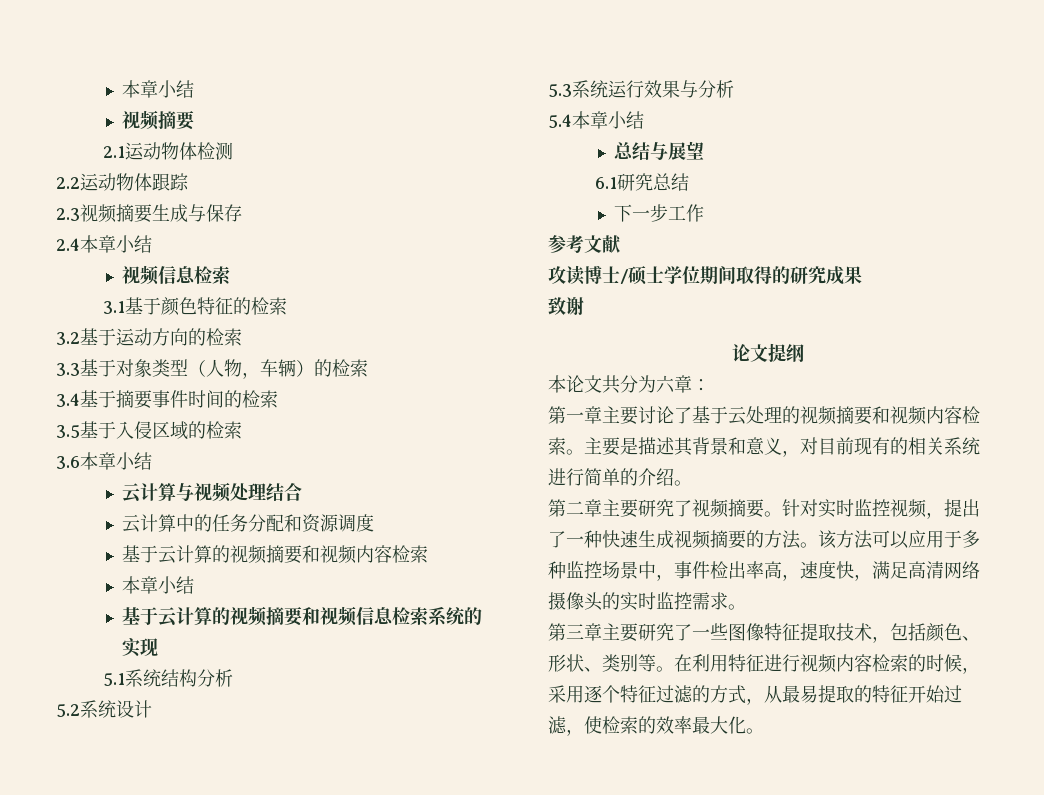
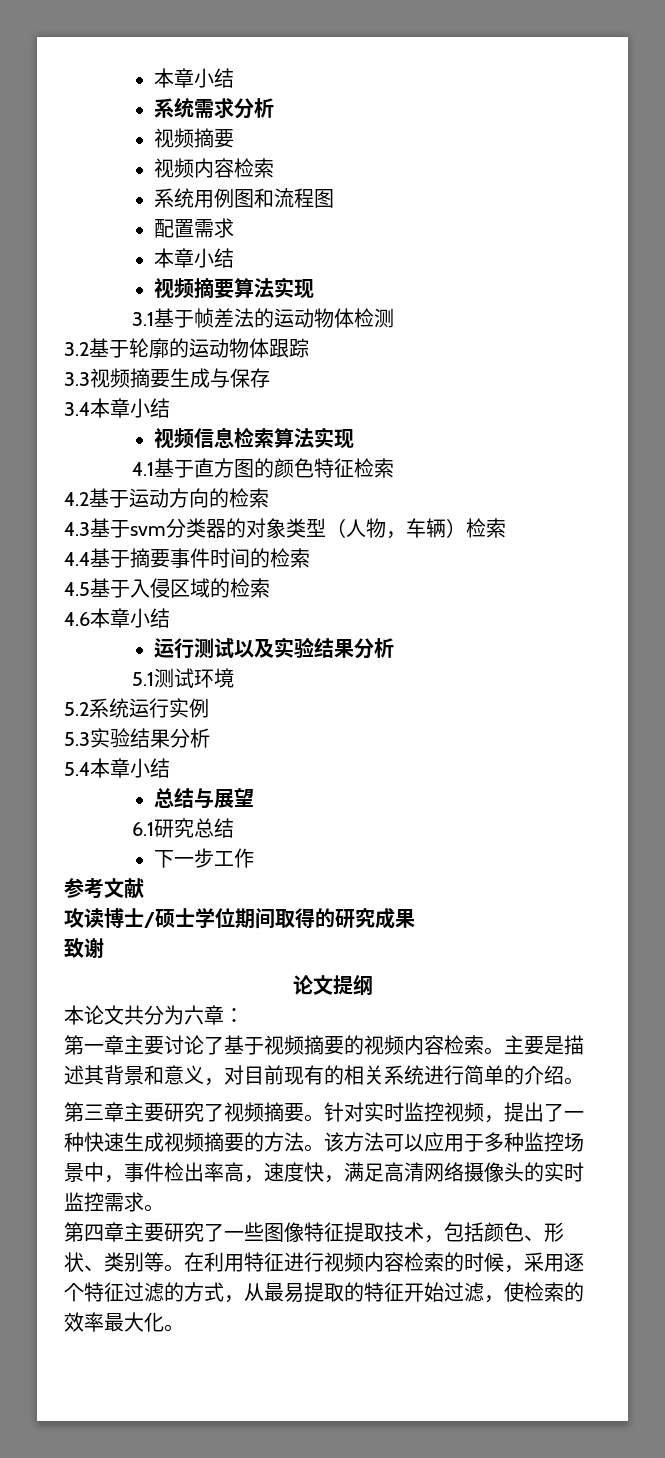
[122,80,195,98] [122,110,196,130] [102,146,125,158] 本章小结 // 视频摘要 // 2.1 -> [154,68,235,88] [154,97,275,119] [154,128,235,148] [154,158,275,178] [154,188,335,208] [154,218,235,238] [154,248,235,268] [154,277,315,299] [132,308,275,328] 本章小结 // 系统需求分析 // 视频摘要 // 视频内容检索 // 系统用例图和流程图 // 配置需求 // 本章小结 // 视频摘要算法实现 // 3.1基于帧差法的
[56,177,80,189] 2.2 -> [64,338,189,358] 3.2基于轮廓的
[56,208,80,221] 2.3 -> [64,372,90,386] 3.3
[56,238,80,251] 2.4 -> [64,402,90,416] 3.4
[102,297,161,315] // 3.1基于 -> [274,427,355,449] [132,458,275,478] 算法实现 // 4.1基于直方图的
[232,297,287,315] [56,332,80,345] 的检索 // 3.2 -> [354,458,395,478] [64,492,89,506] 检索 // 4.2
[56,359,116,377] 3.3基于 -> [64,518,246,538] 4.3基于svm分类器的
[314,359,368,377] [56,393,80,407] 的检索 // 3.4 -> [466,518,506,538] [64,552,90,566] 检索 // 4.4
[56,425,80,438] 3.5 -> [64,582,90,596] 4.5
[56,452,152,470] [122,482,303,503] [122,514,375,533] [122,545,429,564] [122,576,195,594] [122,606,483,627] [122,638,159,657] [102,669,233,687] 3.6本章小结 // 云计算与视频处理结合 // 云计算中的任务分配和资源调度 // 基于云计算的视频摘要和视频内容检索 // 本章小结 // 基于云计算的视频摘要和视频信息检索系统的实现 // 5.1系统结构分析 -> [64,608,170,628] [154,637,395,659] [132,668,235,688] 4.6本章小结 // 运行测试以及实验结果分析 // 5.1测试环境
[116,700,152,718] 设计 -> [129,698,209,718] 运行实例
[572,80,698,98] 系统运行效果与 -> [90,728,170,748] 实验结果
[728,406,890,425] 云处理的视频摘要和 -> [264,1035,364,1055] 视频摘要的
[566,501,584,515] 二 -> [84,1104,104,1120] 三
[566,624,584,639] 三 -> [84,1224,104,1242] 四

